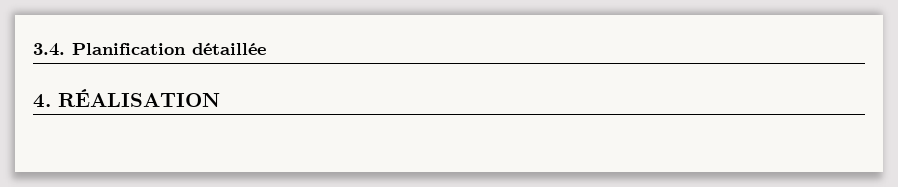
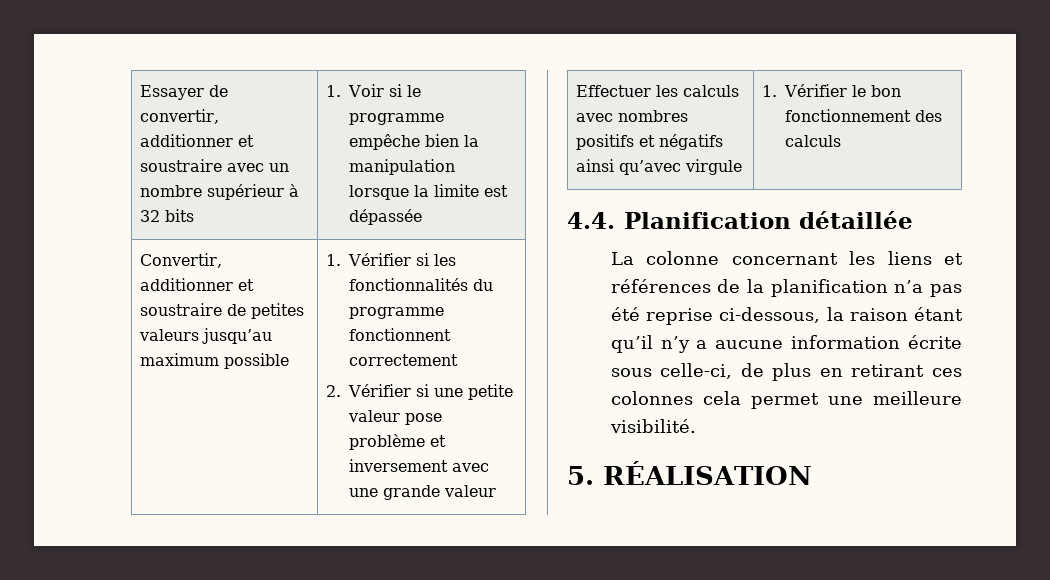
[33,43,266,56] [33,94,51,108] 3.4. Planification détaillée // 4. -> [140,85,229,100] [140,109,220,124] [140,134,255,147] [140,159,290,172] [140,184,300,200] [140,209,195,222] [326,84,422,97] [349,113,445,125] [349,134,480,150] [349,159,456,175] [349,184,509,200] [349,209,423,225] [140,253,223,268] [140,278,255,291] [140,303,305,319] [139,328,273,344] [140,353,290,369] [326,253,457,266] [349,278,494,291] [349,307,445,319] [349,328,452,341] [349,354,459,366] [326,384,514,400] [348,410,443,425] [349,434,447,450] [349,459,490,472] [349,485,497,500] [576,85,740,97] [576,110,689,122] [576,134,724,150] [576,159,743,175] [762,84,902,97] [785,109,943,122] [785,135,842,147] [567,211,913,229] [610,251,963,265] [610,279,962,297] [610,307,963,325] [610,335,962,353] [610,363,962,381] [610,391,962,409] [609,419,696,433] [567,466,594,485] Essayer de convertir, additionner et soustraire avec un nombre supérieur à 32 bits | 1. Voir si le programme empêche bien la manipulation lorsque la limite est dépassée // Convertir, additionner et soustraire de petites valeurs jusqu’au maximum possible | 1. Vérifier si les fonctionnalités du programme fonctionnent correctement // 2. Vérifier si une petite valeur pose problème et inversement avec une grande valeur // Effectuer les calculs avec nombres positifs et négatifs ainsi qu’avec virgule | 1. Vérifier le bon fonctionnement des calculs // 4.4. Planification détaillée // La colonne concernant les liens et références de la planification n’a pas été reprise ci-dessous, la raison étant qu’il n’y a aucune information écrite sous celle-ci, de plus en retirant ces colonnes cela permet une meilleure visibilité. // 5.

